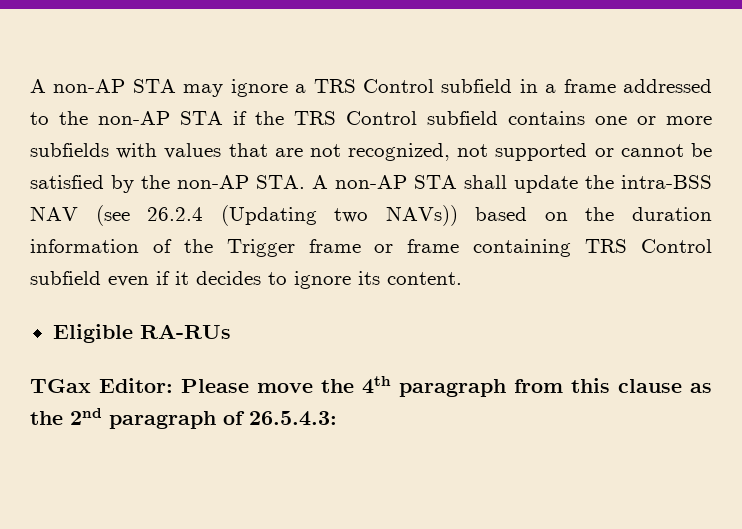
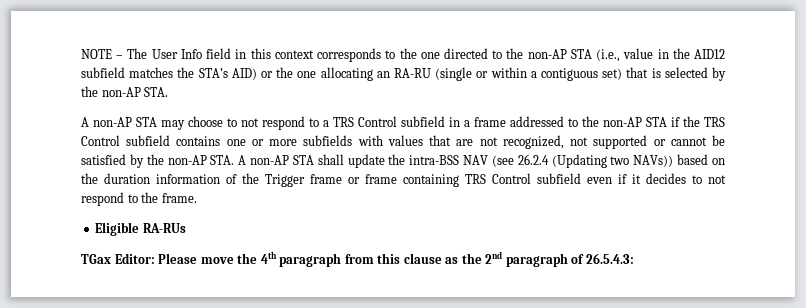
[30,79,288,97] A non-AP STA may ignore -> [81,48,726,62] [81,67,726,81] [81,86,169,97] [81,116,319,130] NOTE – The User Info field in this context corresponds to the one directed to the non-AP STA (i.e., value in the AID12 subfield matches the STA’s AID) or the one allocating an RA-RU (single or within a contiguous set) that is selected by the non-AP STA. // A non-AP STA may choose to not respond to
[294,271,462,289] ignore its content. -> [708,175,726,184] [81,192,197,206] not respond to the frame.

